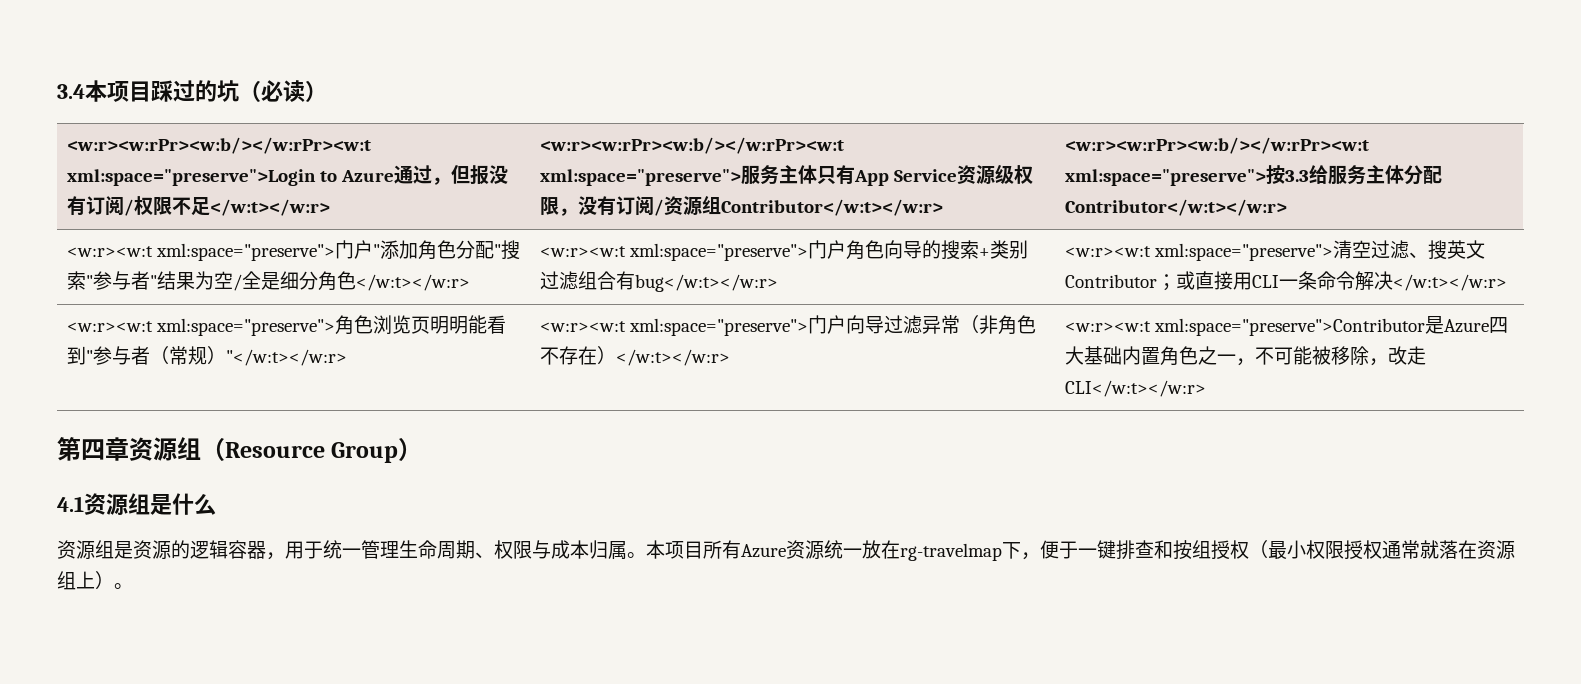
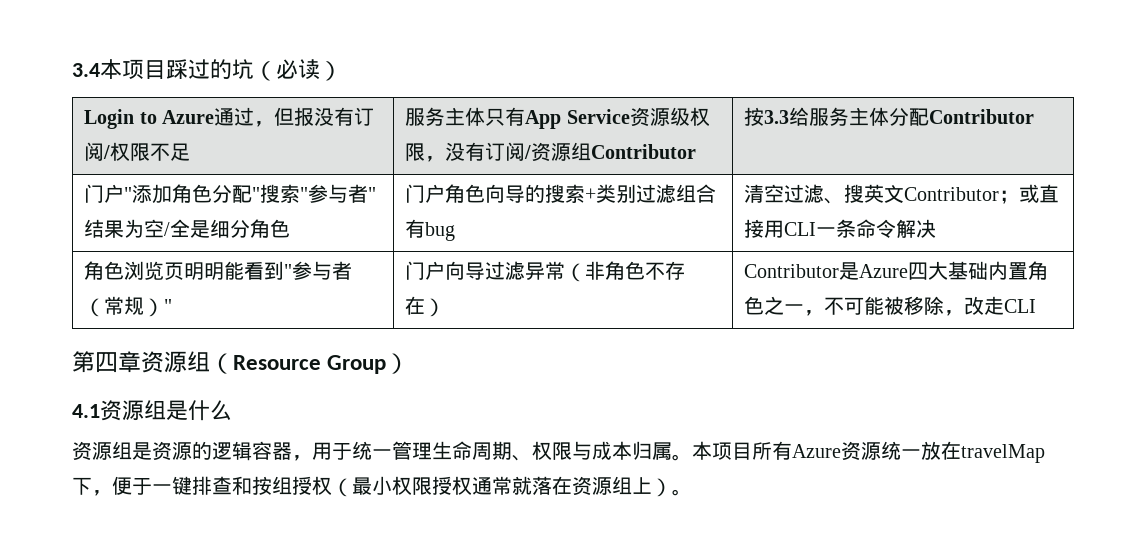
[66,137,371,154] [66,169,316,186] <w:r><w:rPr><w:b/></w:rPr><w:t xml:space="preserve">Login -> [84,109,135,129] Login
[209,199,330,216] [539,137,844,154] [539,169,741,186] </w:t></w:r> | <w:r><w:rPr><w:b/></w:rPr><w:t xml:space="preserve"> -> (191, 152) |
[720,199,943,216] [1064,137,1369,154] [1064,169,1266,186] Contributor</w:t></w:r> | <w:r><w:rPr><w:b/></w:rPr><w:t xml:space="preserve"> -> [591,144,697,159] Contributor |
[1064,199,1287,216] [66,243,335,261] Contributor</w:t></w:r> // <w:r><w:t xml:space="preserve"> -> [929,109,1035,124] Contributor //
[355,274,470,291] [539,243,808,261] </w:t></w:r> | <w:r><w:t xml:space="preserve"> -> (291, 228) |
[634,274,778,292] [1064,243,1333,261] bug</w:t></w:r> | <w:r><w:t xml:space="preserve"> -> [425,222,456,241] bug |
[1392,274,1507,291] [66,318,335,336] </w:t></w:r> // <w:r><w:t xml:space="preserve"> -> (937, 228) //
[225,349,347,366] [539,318,808,336] "</w:t></w:r> | <w:r><w:t xml:space="preserve"> -> [164,299,173,313] " |
[615,349,730,366] [1064,318,1425,336] </w:t></w:r> | <w:r><w:t xml:space="preserve">Contributor -> [744,264,840,278] | Contributor
[1064,380,1206,397] CLI</w:t></w:r> -> [1004,299,1037,313] CLI
[900,543,1002,561] rg-travelmap -> [961,444,1045,463] travelMap

